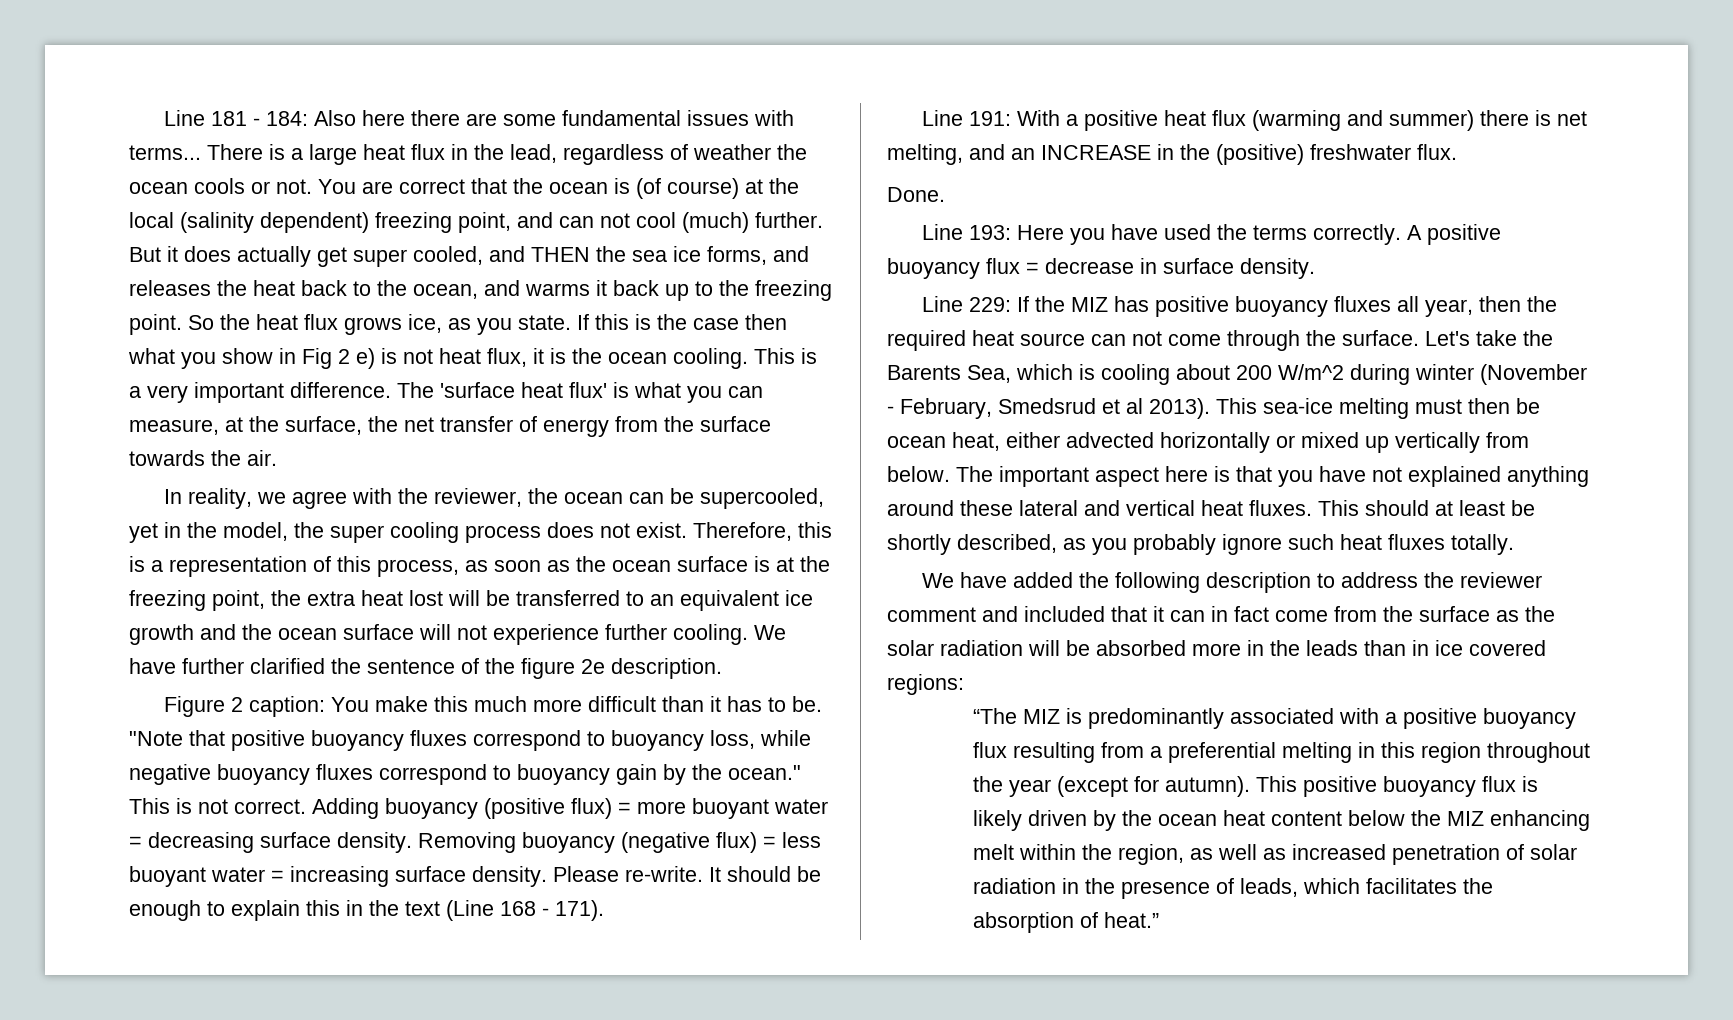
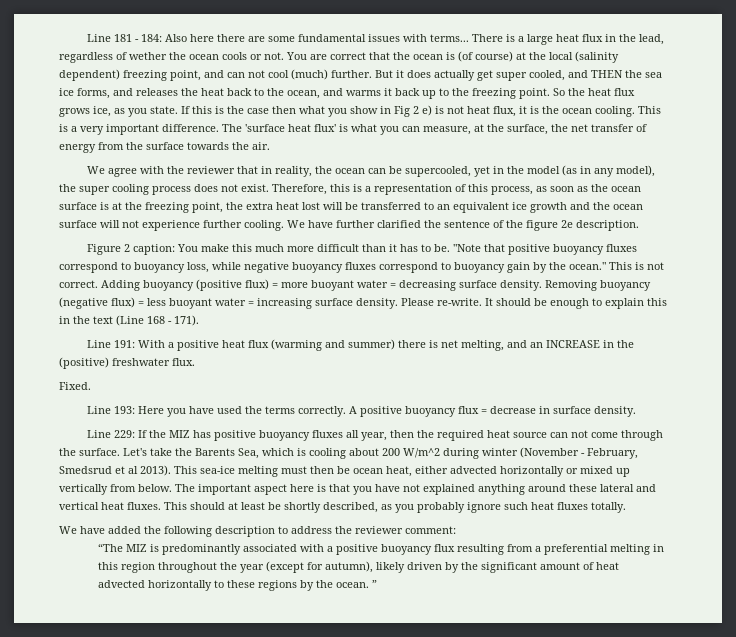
[693,144,771,160] weather -> [129,52,167,60] wether
[163,488,522,509] In reality, we agree with the reviewer, -> [86,166,312,177] We agree with the reviewer that in reality,
[223,522,288,541] model, -> [526,165,655,177] model (as in any model),
[887,187,945,202] Done. -> [59,382,91,390] Fixed.
[887,606,1555,622] [887,640,1546,656] [887,674,964,695] comment and included that it can in fact come from the surface as the solar radiation will be absorbed more in the leads than in ice covered regions: -> [405,526,456,534] comment:
[1164,776,1538,797] [972,810,1590,831] [972,844,1577,865] [972,878,1493,899] [972,912,1159,933] autumn). This positive buoyancy flux is likely driven by the ocean heat content below the MIZ enhancing melt within the region, as well as increased penetration of solar radiation in the presence of leads, which facilitates the absorption of heat.” -> [324,561,619,573] [97,580,377,591] autumn), likely driven by the significant amount of heat advected horizontally to these regions by the ocean. ”

